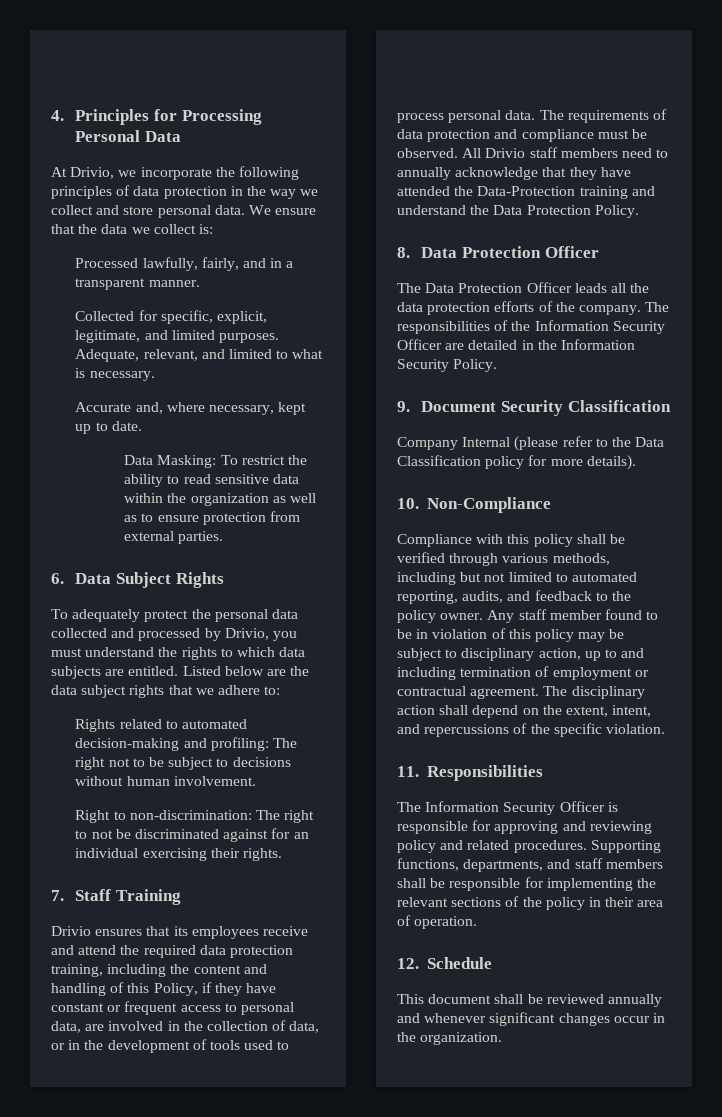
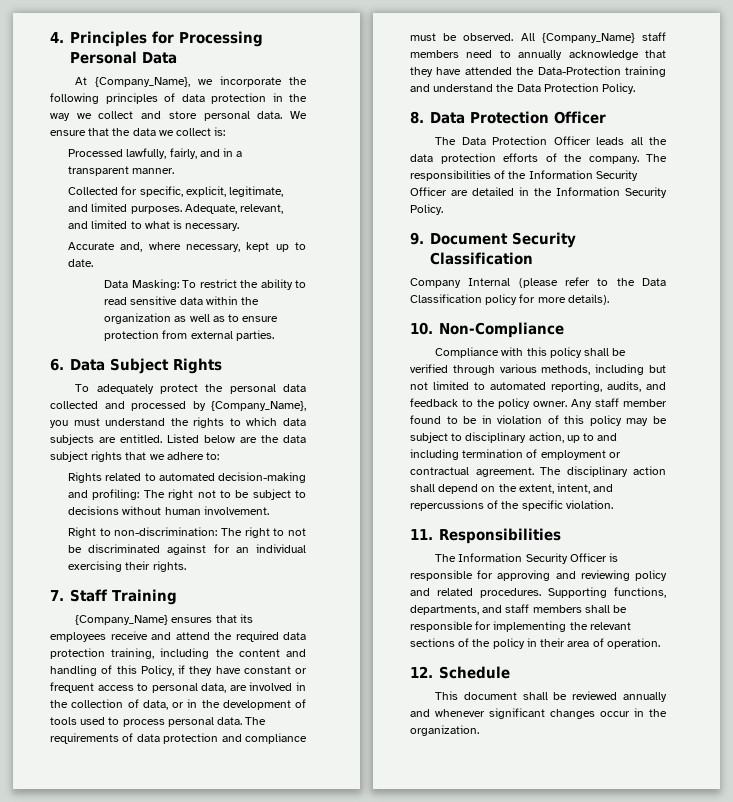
[70,167,115,179] Drivio, -> [95,77,191,87] {Company_Name},
[224,628,269,640] Drivio, -> [211,401,306,411] {Company_Name},
[51,926,91,936] Drivio -> [75,615,169,625] {Company_Name}
[485,148,526,158] Drivio -> [541,33,635,43] {Company_Name}

